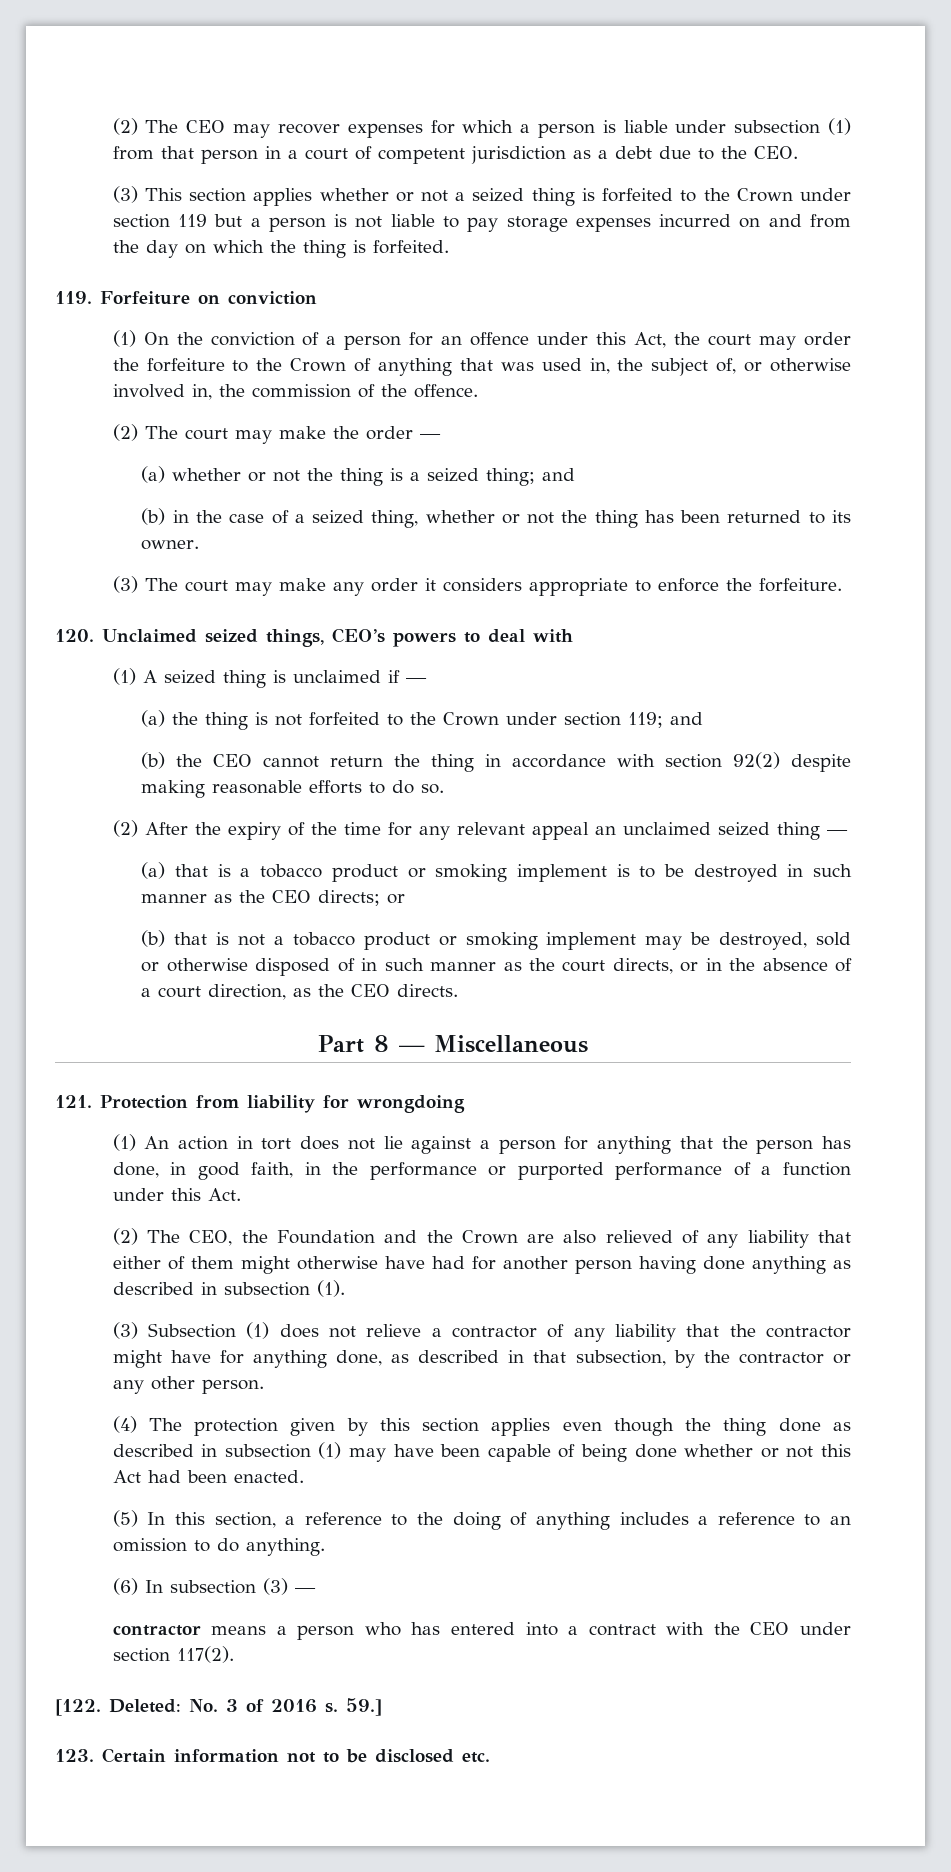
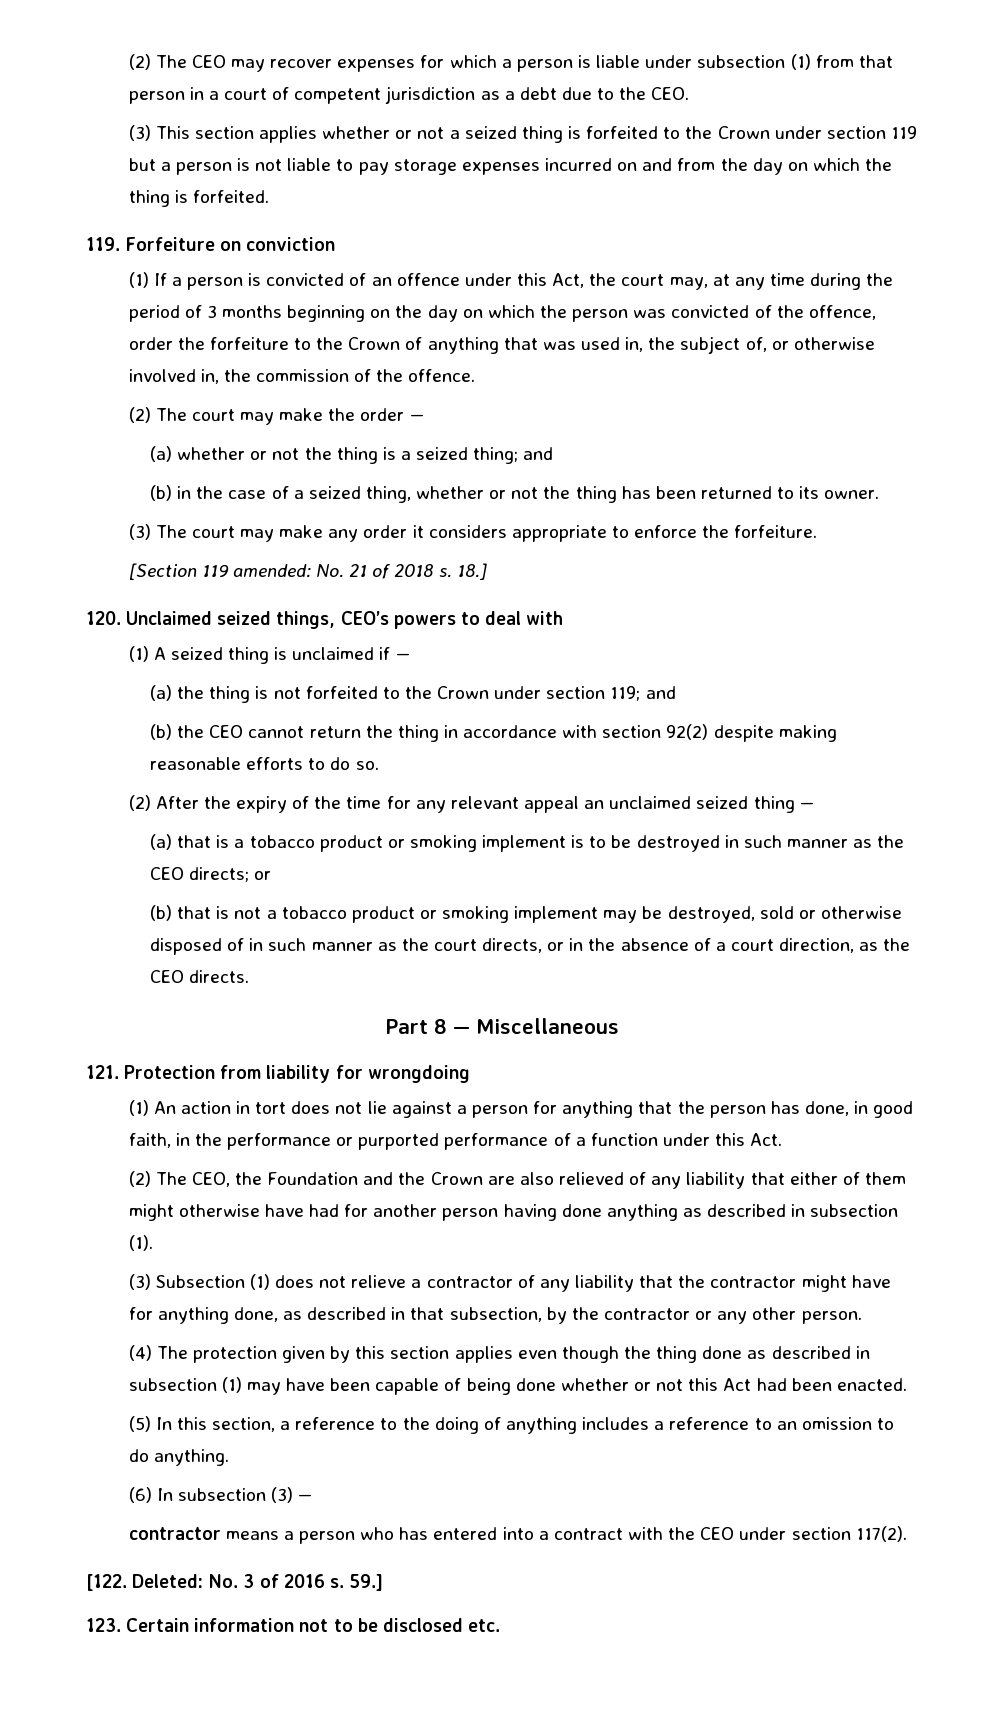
[143,332,434,350] On the conviction of a person for -> [153,273,367,290] If a person is convicted of
[759,336,797,350] may -> [669,273,894,290] [128,305,876,322] may, at any time during the period of 3 months beginning on the day on which the person was convicted of the offence,
(842, 585) none -> [128,563,487,580] // [Section 119 amended: No. 21 of 2018 s. 18.]

